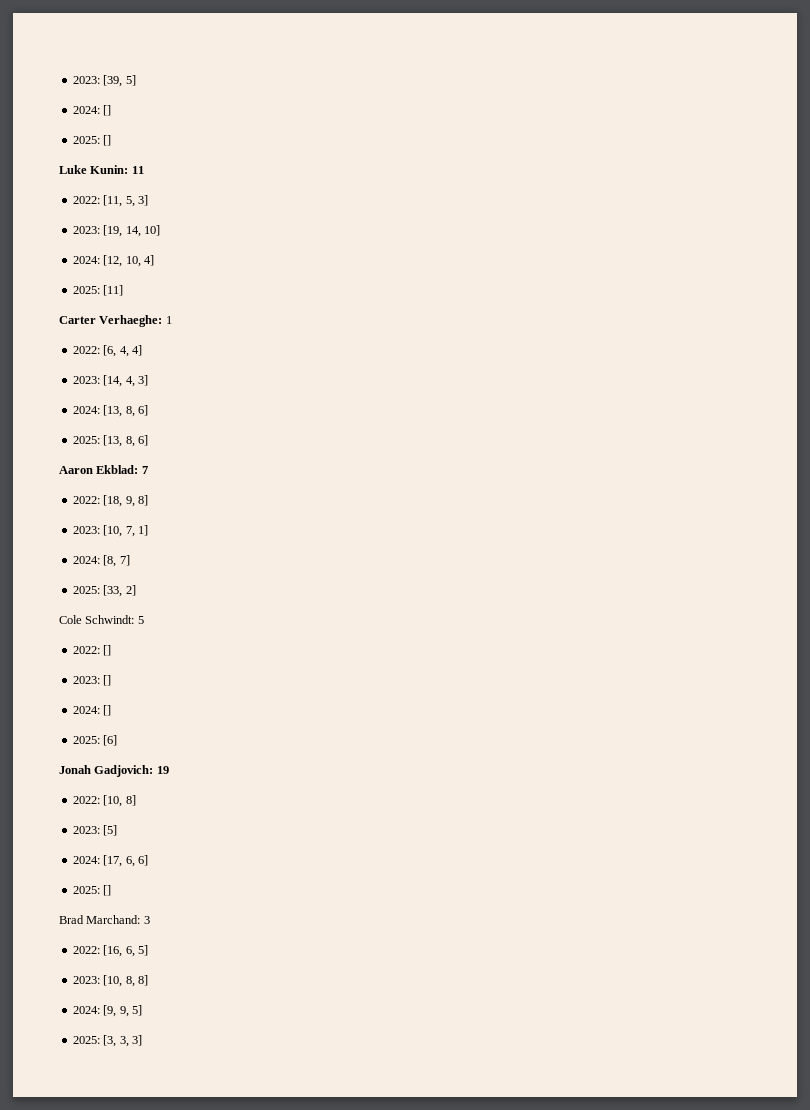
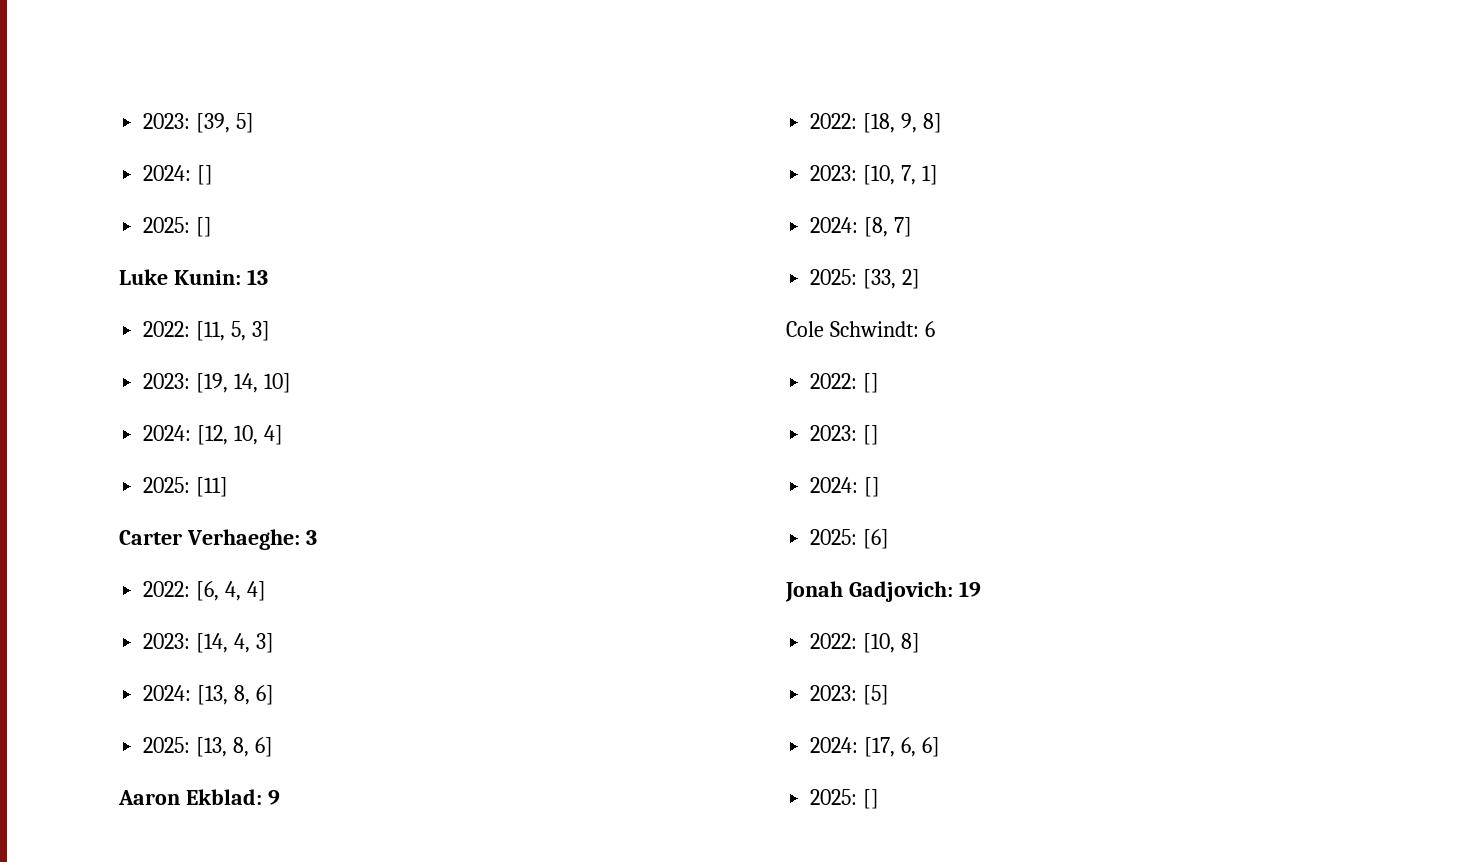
[131,166,144,174] 11 -> [246,269,268,285] 13
[165,316,172,324] 1 -> [305,530,317,545] 3
[141,466,148,474] 7 -> [267,790,280,805] 9
[137,616,144,624] 5 -> [924,321,935,337] 6
[59,915,150,924] [72,945,148,957] [72,975,148,987] [72,1005,142,1017] [72,1035,142,1047] // Brad Marchand: 3 // 2022: [16, 6, 5] // 2023: [10, 8, 8] // 2024: [9, 9, 5] // 2025: [3, 3, 3] -> (880, 799) none

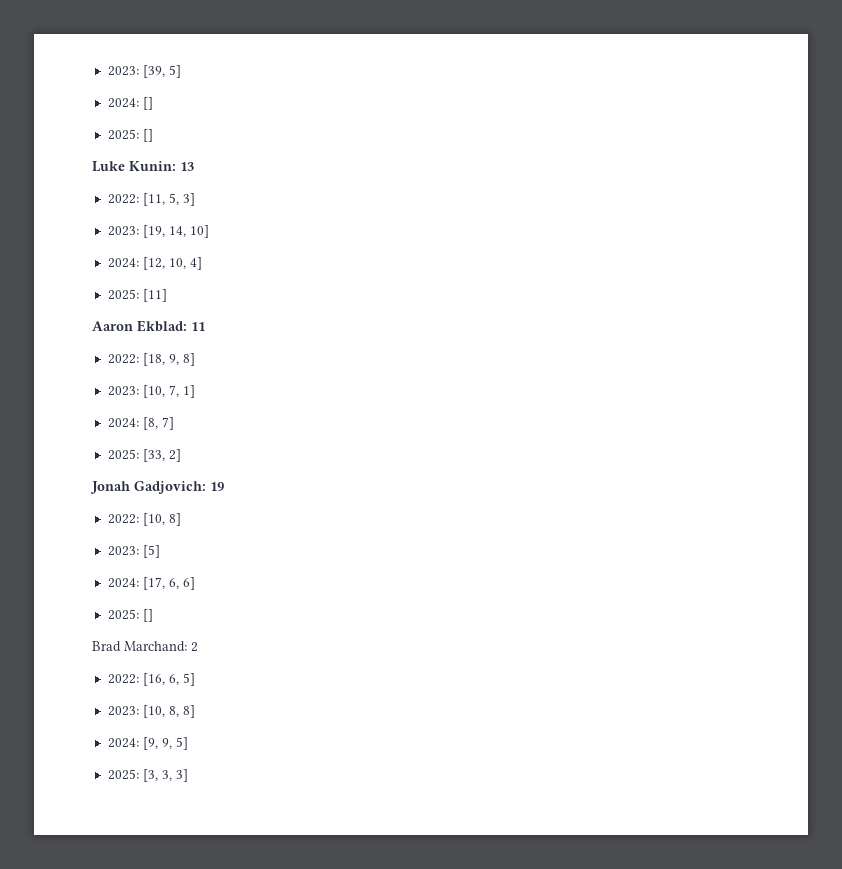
[119,529,317,550] [143,581,267,601] [143,633,275,653] [143,685,275,705] [143,737,274,757] // Carter Verhaeghe: 3 // 2022: [6, 4, 4] // 2023: [14, 4, 3] // 2024: [13, 8, 6] // 2025: [13, 8, 6] -> (167, 295) none
[267,790,280,805] 9 -> [191,322,205,331] 11
[786,321,935,337] [810,373,880,393] [810,425,880,445] [810,477,881,497] [810,529,890,549] // Cole Schwindt: 6 // 2022: [] // 2023: [] // 2024: [] // 2025: [6] -> (181, 455) none
(880, 799) none -> [92,641,198,652] [107,673,195,686] [107,705,195,718] [107,737,188,750] [107,769,188,782] // Brad Marchand: 2 // 2022: [16, 6, 5] // 2023: [10, 8, 8] // 2024: [9, 9, 5] // 2025: [3, 3, 3]

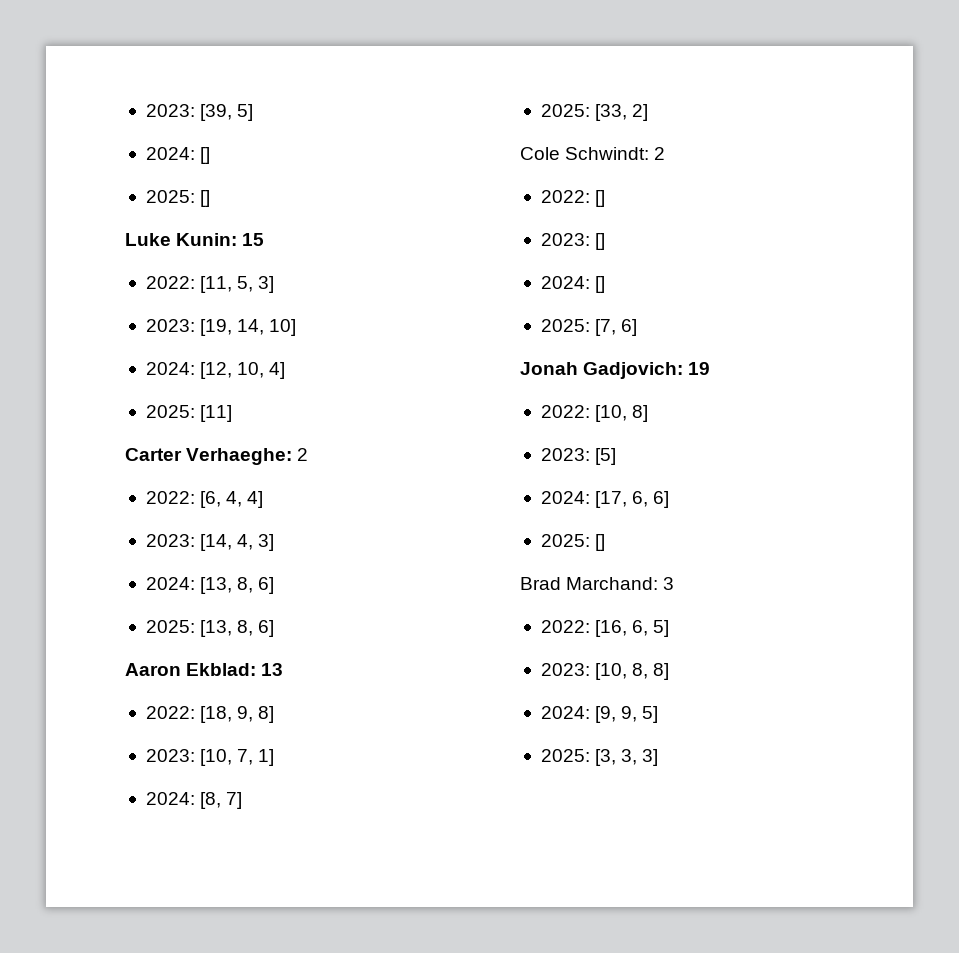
[180,162,194,171] 13 -> [242,233,265,246] 15
(167, 295) none -> [125,448,309,465] [145,491,264,508] [145,534,275,551] [145,577,275,594] [145,620,275,637] // Carter Verhaeghe: 2 // 2022: [6, 4, 4] // 2023: [14, 4, 3] // 2024: [13, 8, 6] // 2025: [13, 8, 6]
[191,322,205,331] 11 -> [261,663,284,676] 13
(181, 455) none -> [520,147,666,160] [540,190,606,207] [540,233,606,250] [540,276,606,293] [540,319,638,336] // Cole Schwindt: 2 // 2022: [] // 2023: [] // 2024: [] // 2025: [7, 6]
[191,642,198,652] 2 -> [663,577,675,590] 3

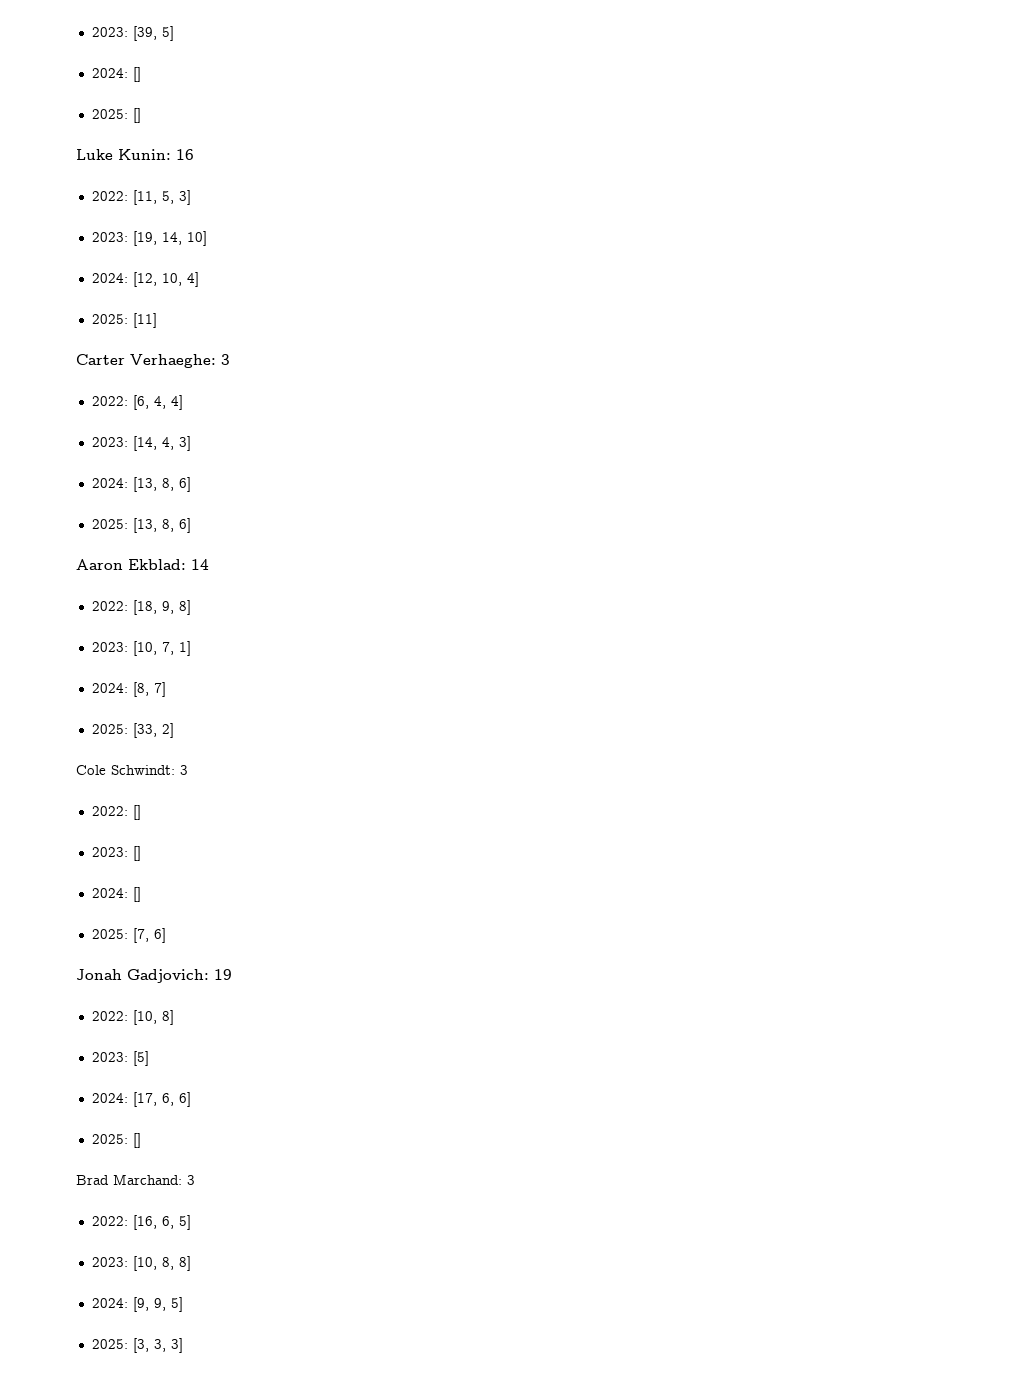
[242,233,265,246] 15 -> [176,149,194,160] 16
[297,448,309,461] 2 -> [221,354,230,365] 3
[261,663,284,676] 13 -> [191,559,209,570] 14
[654,147,666,160] 2 -> [180,765,188,775] 3

